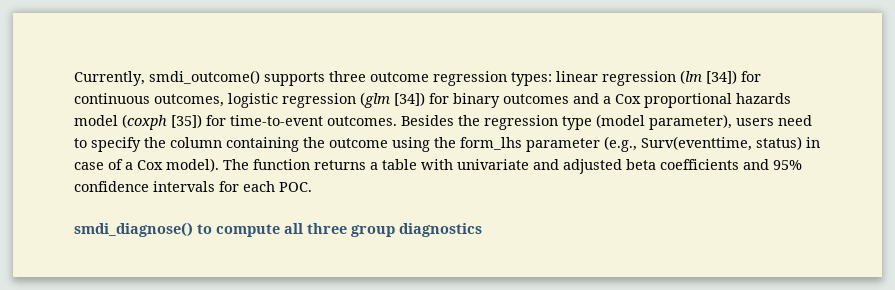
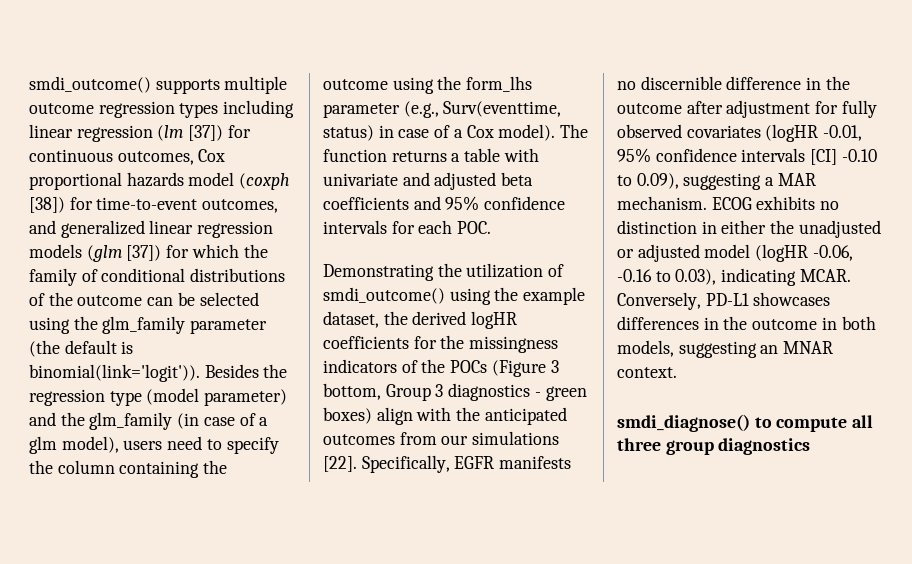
[74,71,145,86] Currently, -> (29, 84) none
[329,71,366,82] three -> [224,76,288,94] multiple
[511,72,552,86] types: -> [179,100,295,118] types including
[706,70,737,84] [34]) -> [188,125,224,141] [37])
[228,92,611,108] logistic regression (glm [34]) for binary outcomes and a -> (194, 158) none
[171,114,202,128] [35]) -> [29,197,65,213] [38])
[327,116,397,126] outcomes. -> [202,199,279,213] [29,220,274,238] [29,244,268,262] [29,268,286,286] [29,292,259,306] [29,316,268,334] [29,340,134,357] [29,364,200,382] outcomes, and generalized linear regression models (glm [37]) for which the family of conditional distributions of the outcome can be selected using the glm_family parameter (the default is binomial(link='logit')).
[649,114,732,130] parameter), -> [204,389,288,406] [29,412,269,430] [29,436,119,454] parameter) and the glm_family (in case of a glm model),
(312, 187) none -> [323,263,565,281] [323,287,586,305] [323,311,518,329] [323,335,559,353] [323,359,559,377] [323,383,587,401] [323,407,567,425] [323,431,560,445] [323,455,572,473] [617,76,850,90] [617,100,877,118] [617,124,863,142] [617,148,877,165] [617,173,816,190] [617,196,840,210] [617,220,881,238] [617,244,853,262] [617,268,851,286] [617,292,831,310] [617,316,876,330] [617,340,834,358] [617,367,677,378] // Demonstrating the utilization of smdi_outcome() using the example dataset, the derived logHR coefficients for the missingness indicators of the POCs (Figure 3 bottom, Group 3 diagnostics - green boxes) align with the anticipated outcomes from our simulations [22]. Specifically, EGFR manifests no discernible difference in the outcome after adjustment for fully observed covariates (logHR -0.01, 95% confidence intervals [CI] -0.10 to 0.09), suggesting a MAR mechanism. ECOG exhibits no distinction in either the unadjusted or adjusted model (logHR -0.06, -0.16 to 0.03), indicating MCAR. Conversely, PD-L1 showcases differences in the outcome in both models, suggesting an MNAR context.

